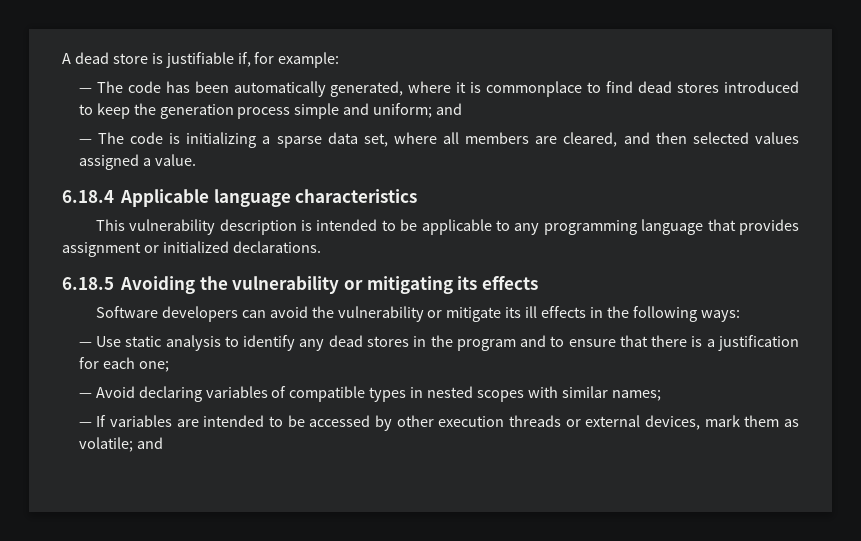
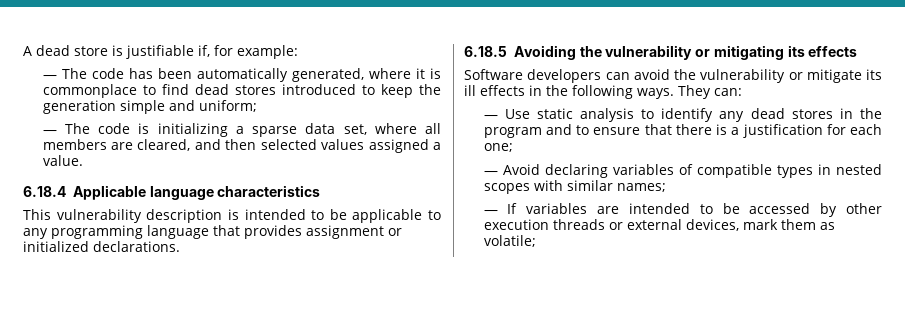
[237,107,291,119] process -> (116, 107) none
[436,103,463,115] and -> (257, 106) none
[700,310,740,322] ways: -> [637,85,742,99] ways. They can:
[136,437,163,449] and -> (536, 241) none

